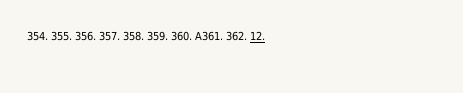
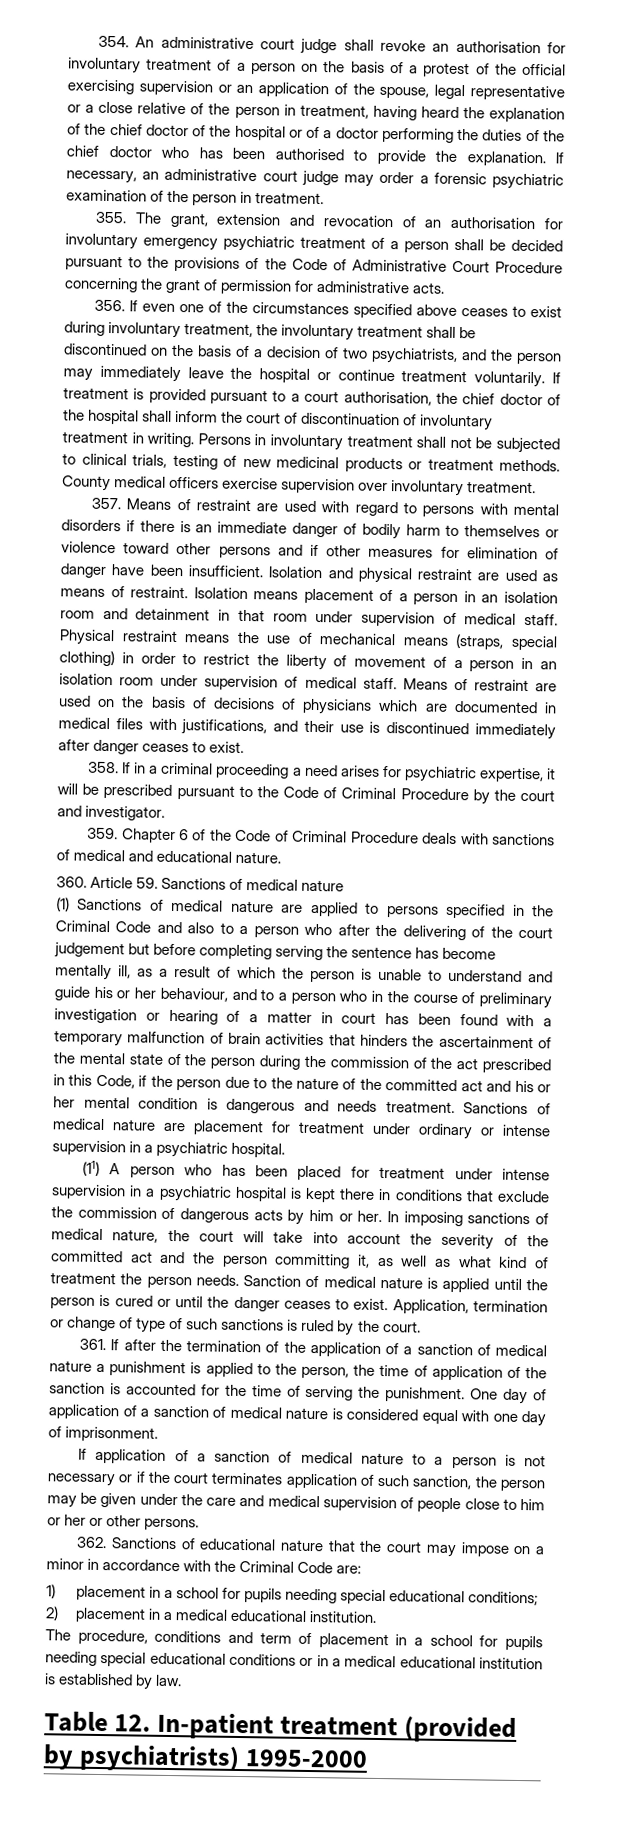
[51,31,265,41] 355. 356. 357. 358. 359. 360. A361. 362. 12. -> [135,36,566,55] [68,57,566,78] [67,79,565,101] [67,101,565,123] [67,123,565,143] [66,145,564,167] [66,168,564,190] [66,189,325,206] [95,211,564,230] [65,233,563,253] [65,255,563,274] [64,277,446,295] [94,299,563,319] [64,321,477,341] [64,343,562,365] [63,365,561,388] [63,387,562,406] [63,409,494,431] [62,431,561,454] [62,453,560,473] [62,475,537,497] [91,497,559,518] [61,519,559,540] [61,541,559,560] [60,563,558,584] [60,586,558,606] [60,607,558,627] [59,629,558,651] [59,650,557,672] [59,673,558,692] [58,695,557,715] [58,717,556,740] [58,739,245,755] [88,761,556,783] [57,783,556,805] [57,805,166,821] [87,827,555,846] [56,849,282,864] [56,876,345,892] [56,897,554,919] [55,920,553,941] [54,942,497,961] [55,964,553,983] [54,986,553,1009] [54,1008,552,1027] [54,1030,552,1049] [53,1052,551,1074] [53,1074,551,1093] [53,1096,551,1115] [52,1118,551,1140] [52,1140,286,1158] [82,1160,551,1181] [51,1184,550,1203] [51,1206,550,1227] [51,1228,549,1250] [51,1250,549,1269] [50,1272,548,1293] [50,1294,548,1315] [50,1316,421,1336] [79,1338,548,1357] [49,1360,547,1381] [49,1382,547,1405] [48,1404,546,1427] [48,1426,159,1442] [78,1448,547,1469] [47,1471,545,1492] [47,1492,545,1513] [47,1514,200,1531] [76,1536,545,1558] [46,1558,362,1574] [46,1584,539,1606] [45,1606,378,1623] [45,1629,543,1651] [45,1651,543,1670] [44,1673,183,1690] [44,1711,518,1743] [43,1744,369,1773] An administrative court judge shall revoke an authorisation for involuntary treatment of a person on the basis of a protest of the official exercising supervision or an application of the spouse, legal representative or a close relative of the person in treatment, having heard the explanation of the chief doctor of the hospital or of a doctor performing the duties of the chief doctor who has been authorised to provide the explanation. If necessary, an administrative court judge may order a forensic psychiatric examination of the person in treatment. // 355. The grant, extension and revocation of an authorisation for involuntary emergency psychiatric treatment of a person shall be decided pursuant to the provisions of the Code of Administrative Court Procedure concerning the grant of permission for administrative acts. // 356. If even one of the circumstances specified above ceases to exist during involuntary treatment, the involuntary treatment shall be discontinued on the basis of a decision of two psychiatrists, and the person may immediately leave the hospital or continue treatment voluntarily. If treatment is provided pursuant to a court authorisation, the chief doctor of the hospital shall inform the court of discontinuation of involuntary treatment in writing. Persons in involuntary treatment shall not be subjected to clinical trials, testing of new medicinal products or treatment methods. County medical officers exercise supervision over involuntary treatment. // 357. Means of restraint are used with regard to persons with mental disorders if there is an immediate danger of bodily harm to themselves or violence toward other persons and if other measures for elimination of danger have been insufficient. Isolation and physical restraint are used as means of restraint. Isolation means placement of a person in an isolation room and detainment in that room under supervision of medical staff. Physical restraint means the use of mechanical means (straps, special clothing) in order to restrict the liberty of movement of a person in an isolation room under supervision of medical staff. Means of restraint are used on the basis of decisions of physicians which are documented in medical files with justifications, and their use is discontinued immediately after danger ceases to exist. // 358. If in a criminal proceeding a need arises for psychiatric expertise, it will be prescribed pursuant to the Code of Criminal Procedure by the court and investigator. // 359. Chapter 6 of the Code of Criminal Procedure deals with sanctions of medical and educational nature. // 360. Article 59. Sanctions of medical nature // (1) Sanctions of medical nature are applied to persons specified in the Criminal Code and also to a person who after the delivering of the court judgement but before completing serving the sentence has become mentally ill, as a result of which the person is unable to understand and guide his or her behaviour, and to a person who in the course of preliminary investigation or hearing of a matter in court has been found with a temporary malfunction of brain activities that hinders the ascertainment of the mental state of the person during the commission of the act prescribed in this Code, if the person due to the nature of the committed act and his or her mental condition is dangerous and needs treatment. Sanctions of medical nature are placement for treatment under ordinary or intense supervision in a psychiatric hospital. // (11) A person who has been placed for treatment under intense supervision in a psychiatric hospital is kept there in conditions that exclude the commission of dangerous acts by him or her. In imposing sanctions of medical nature, the court will take into account the severity of the committed act and the person committing it, as well as what kind of treatment the person needs. Sanction of medical nature is applied until the person is cured or until the danger ceases to exist. Application, termination or change of type of such sanctions is ruled by the court. // 361. If after the termination of the application of a sanction of medical nature a punishment is applied to the person, the time of application of the sanction is accounted for the time of serving the punishment. One day of application of a sanction of medical nature is considered equal with one day of imprisonment. // If application of a sanction of medical nature to a person is not necessary or if the court terminates application of such sanction, the person may be given under the care and medical supervision of people close to him or her or other persons. // 362. Sanctions of educational nature that the court may impose on a minor in accordance with the Criminal Code are: // 1) placement in a school for pupils needing special educational conditions; // 2) placement in a medical educational institution. // The procedure, conditions and term of placement in a school for pupils needing special educational conditions or in a medical educational institution is established by law. // Table 12. In-patient treatment (provided by psychiatrists) 1995-2000

